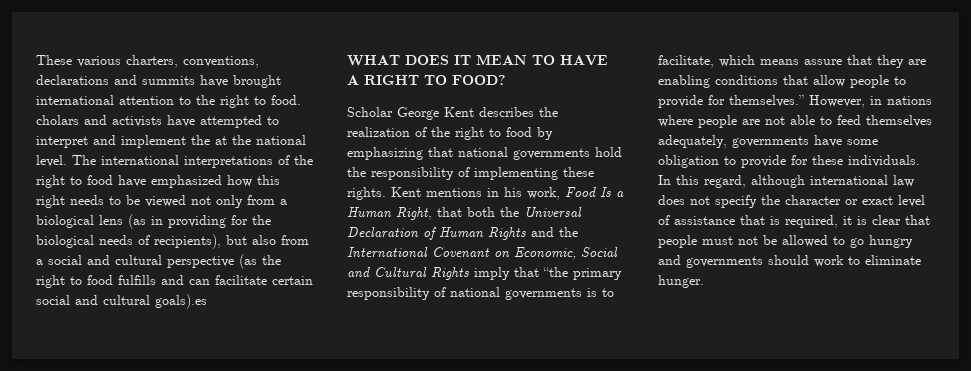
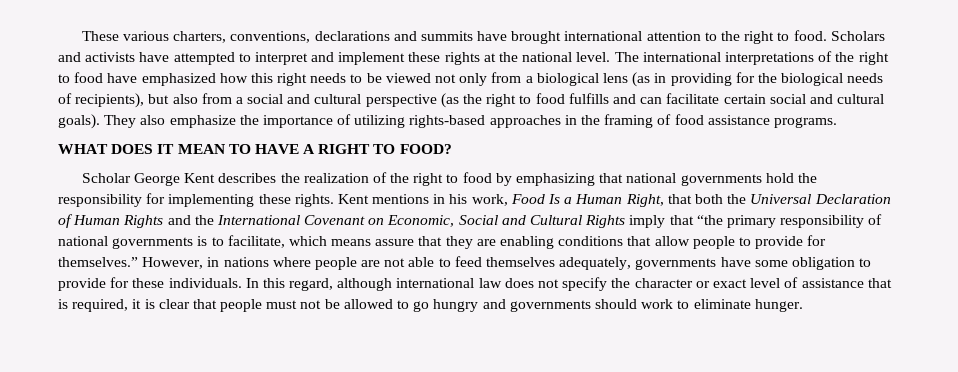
[36,115,79,125] cholars -> [830,31,885,41] Scholars
[191,135,210,145] the -> [408,52,480,65] these rights
[155,294,207,309] goals).es -> [58,114,837,129] goals). They also emphasize the importance of utilizing rights-based approaches in the framing of food assistance programs.
[458,167,470,177] of -> [146,193,166,204] for

